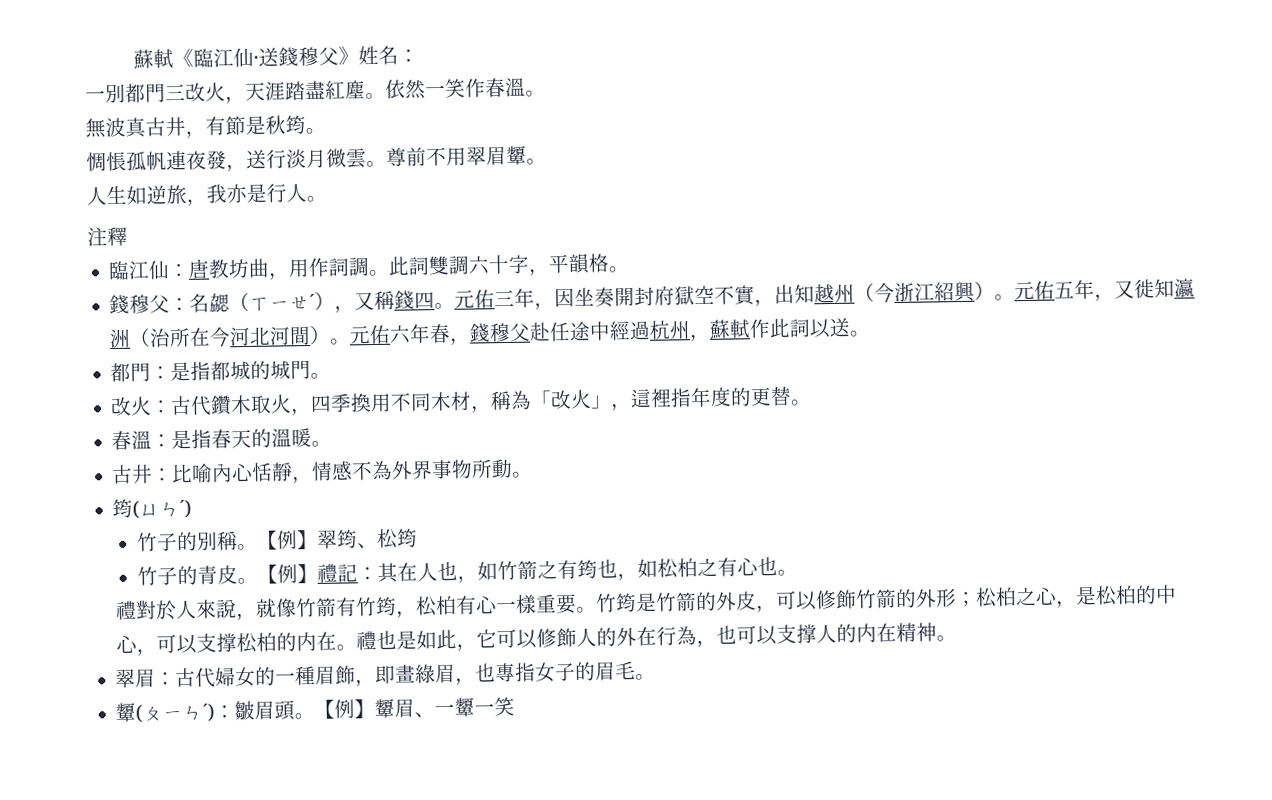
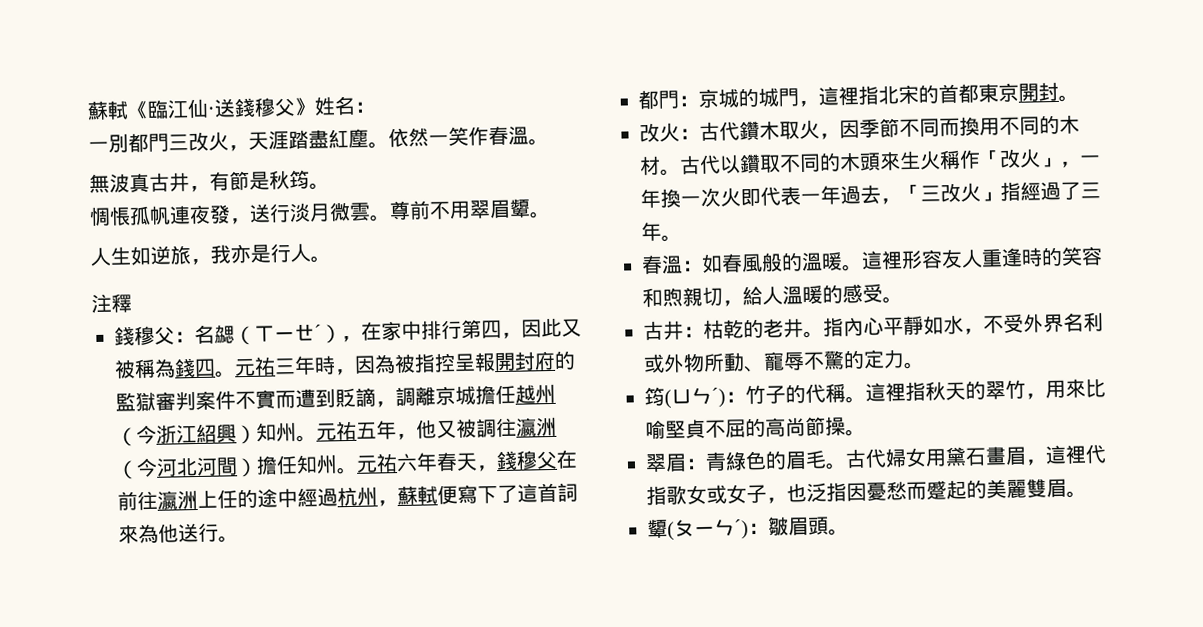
[108,253,631,281] // 臨江仙：唐教坊曲，用作詞調。此詞雙調六十字，平韻格。 -> (132, 303) none
[354,284,816,311] 又稱錢四。元佑三年，因坐奏開封府獄空不實，出知 -> [361,317,582,341] [114,350,576,379] [115,384,516,412] 在家中排行第四，因此又被稱為錢四。元祐三年時，因為被指控呈報開封府的監獄審判案件不實而遭到貶謫，調離京城擔任
[994,278,1196,301] [109,321,572,349] 。元佑五年，又徙知瀛洲（治所在今河北河間）。元佑六年春，錢穆父赴任 -> [256,416,557,443] [116,449,578,480] [117,488,258,511] 知州。元祐五年，他又被調往瀛洲（今河北河間）擔任知州。元祐六年春天，錢穆父在前往瀛洲上任的
[749,317,852,339] 作此詞以送 -> [437,482,578,505] [118,522,219,544] 便寫下了這首詞來為他送行
[170,361,232,382] 是指都 -> [698,88,719,109] 京
(312, 369) none -> [798,81,1059,108] ，這裡指北宋的首都東京開封
[310,386,793,413] 四季換用不同木材，稱為「改火」，這裡指年度的更替 -> [839,114,1080,139] [639,148,1101,176] [640,181,1101,209] [641,221,662,242] 因季節不同而換用不同的木材。古代以鑽取不同的木頭來生火稱作「改火」，一年換一次火即代表一年過去，「三改火」指經過了三年
[171,429,253,450] 是指春天 -> [701,252,783,274] 如春風般
[111,458,534,485] [112,498,193,519] [135,528,418,552] [136,556,798,586] [116,584,1178,621] [116,622,958,656] [115,661,637,689] // 古井：比喻內心恬靜，情感不為外界事物所動。 // 筠(ㄩㄣˊ) // 竹子的別稱。【例】翠筠、松筠 // 竹子的青皮。【例】禮記：其在人也，如竹箭之有筠也，如松柏之有心也。 // 禮對於人來說，就像竹箭有竹筠，松柏有心一樣重要。竹筠是竹箭的外皮，可以修飾竹箭的外形；松柏之心，是松柏的中心，可以支撑松柏的内在。禮也是如此，它可以修飾人的外在行為，也可以支撑人的内在精神。 // 翠眉：古代婦女的一種眉飾，即畫綠眉，也專指女子的眉毛 -> [861,246,1103,270] [642,283,903,308] [643,312,1104,341] [643,349,925,374] [644,378,1106,409] [645,416,866,440] [645,444,1107,473] [646,478,1067,506] 這裡形容友人重逢時的笑容和煦親切，給人溫暖的感受。 // 古井：枯乾的老井。指內心平靜如水，不受外界名利或外物所動、寵辱不驚的定力。 // 筠(ㄩㄣˊ)：竹子的代稱。這裡指秋天的翠竹，用來比喻堅貞不屈的高尚節操。 // 翠眉：青綠色的眉毛。古代婦女用黛石畫眉，這裡代指歌女或女子，也泛指因憂愁而蹙起的美麗雙眉
[314,696,516,719] 【例】顰眉、一顰一笑 -> (849, 532) none

